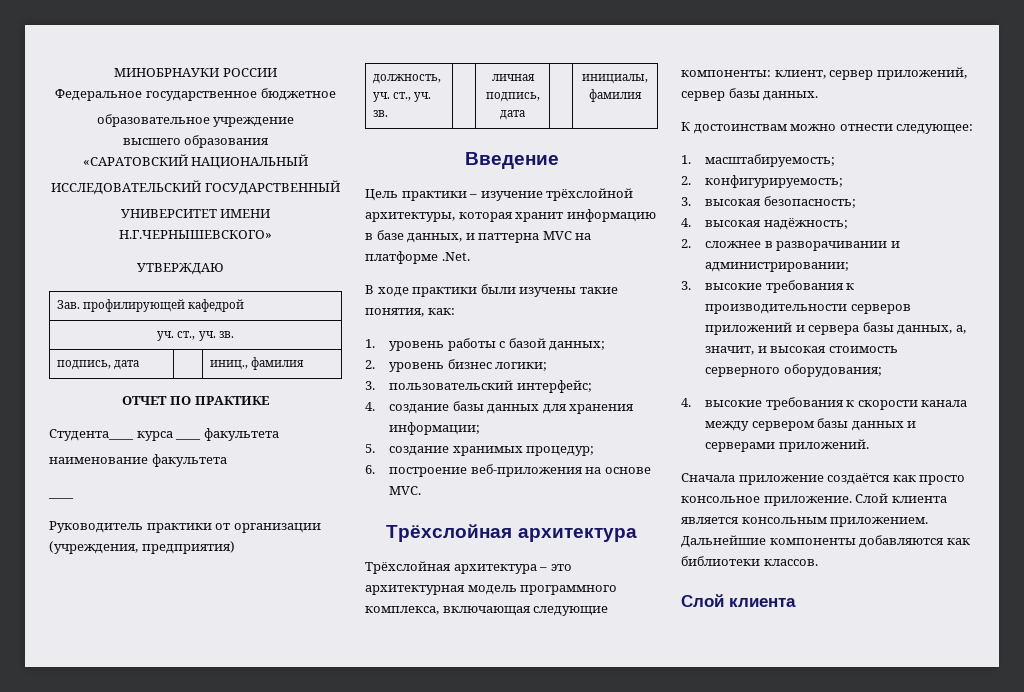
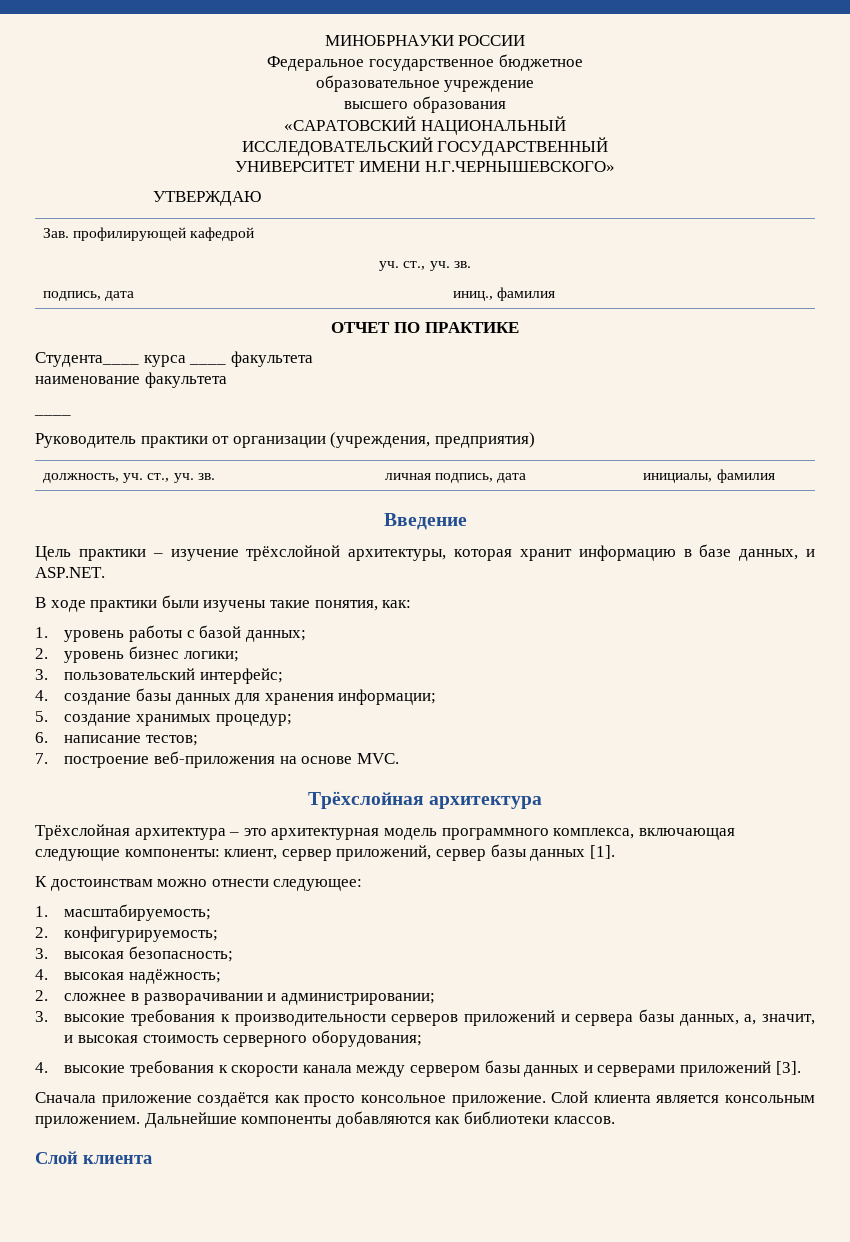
[478,231,592,243] [365,251,470,264] паттерна MVC на платформе .Net. -> [35,567,105,578] ASP.NET.
(375, 469) none -> [64,735,199,746] [35,753,48,764] написание тестов; // 7.
[763,91,819,101] данных. -> [530,845,615,861] данных [1].
[778,439,869,452] приложений. -> [679,1061,801,1077] приложений [3].

